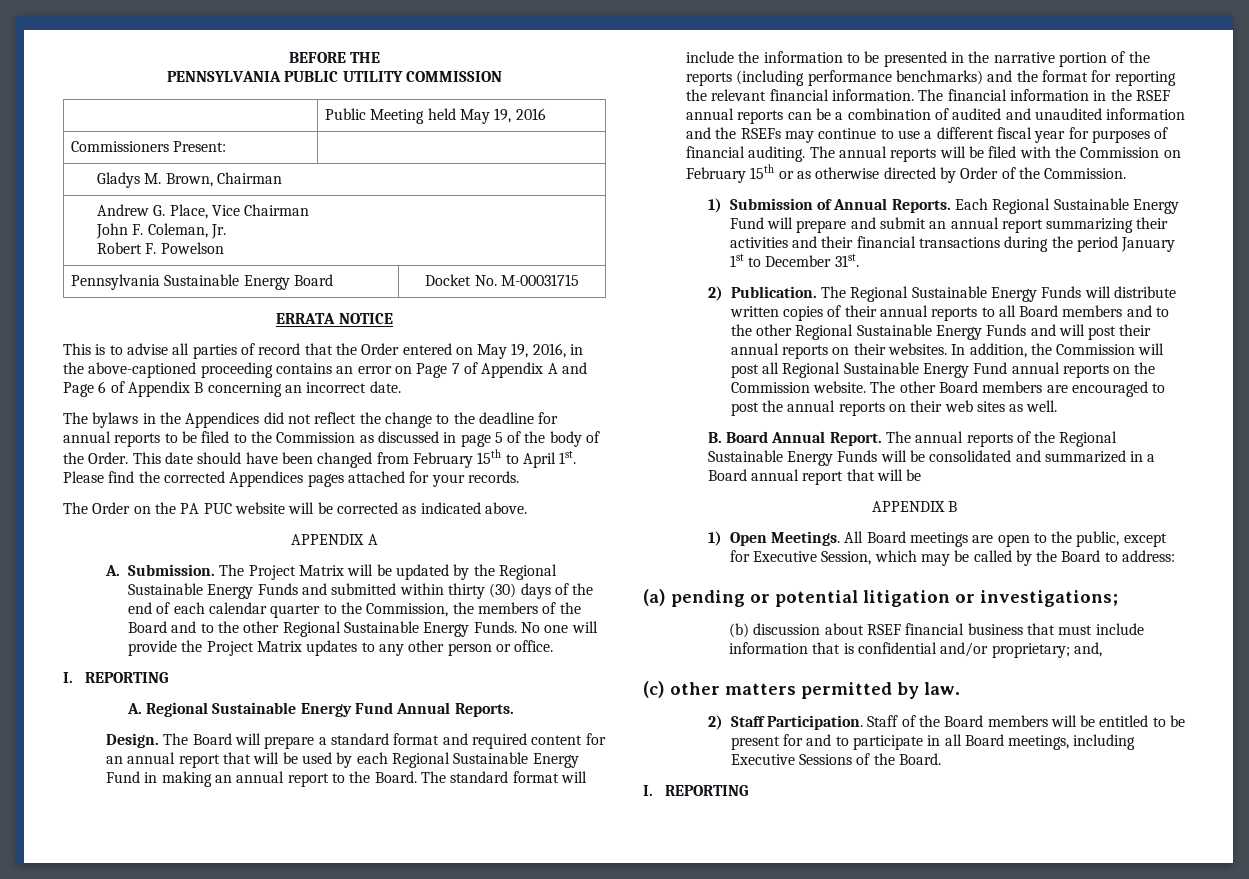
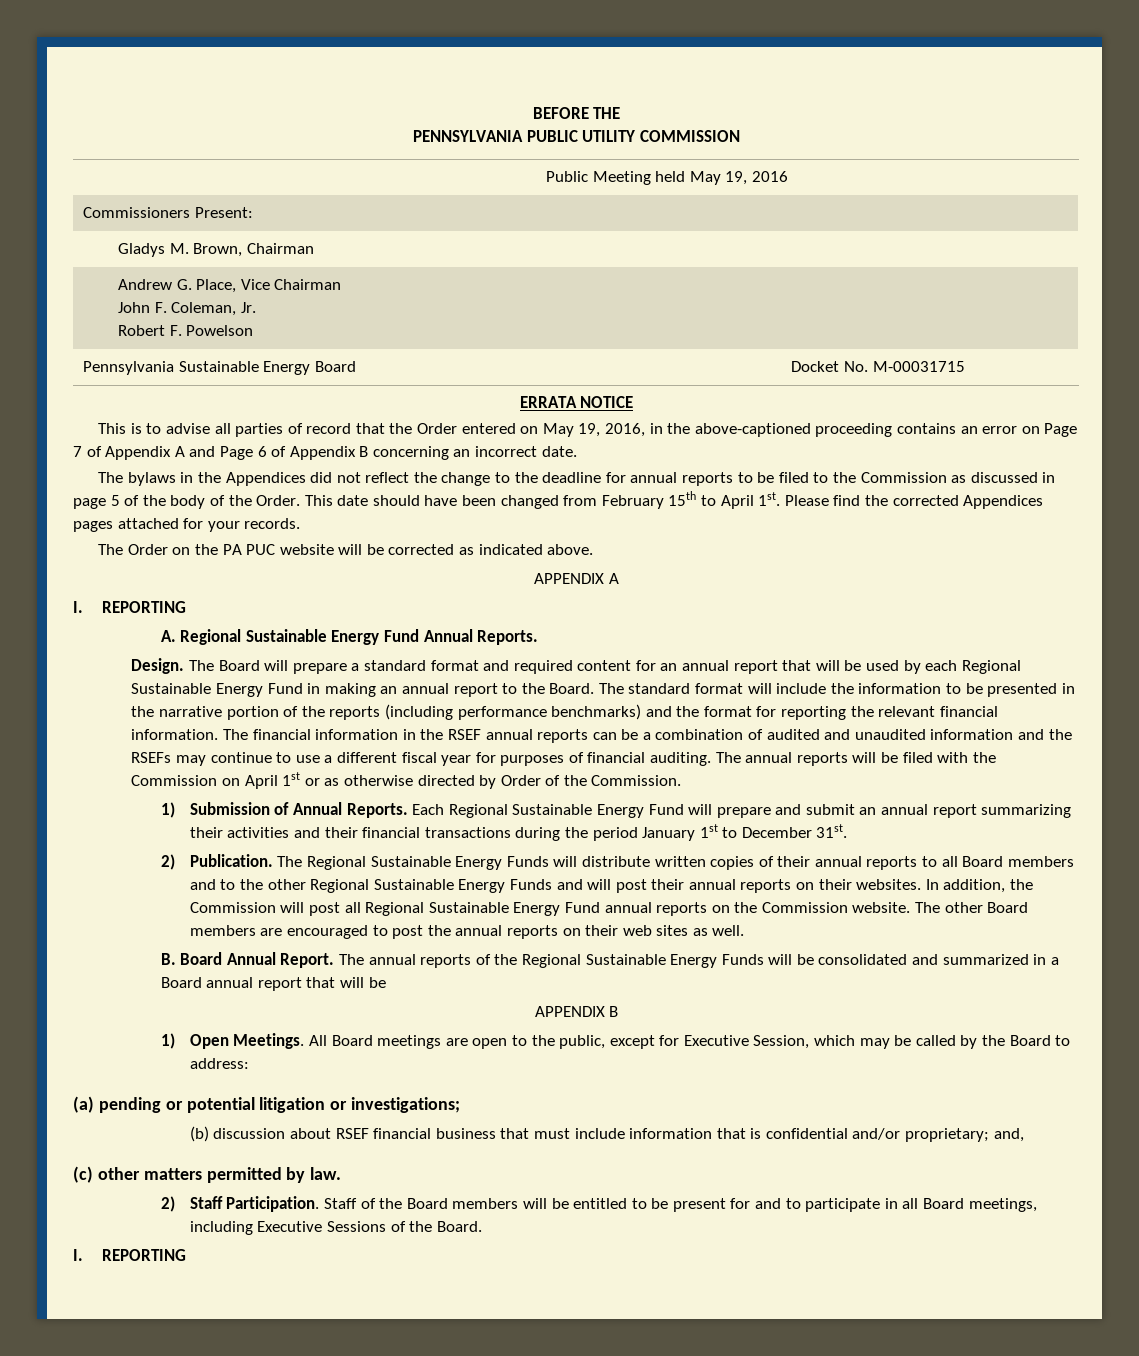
[105,564,557,580] [128,583,594,599] [128,602,581,618] [128,621,598,637] [128,640,554,656] // A. Submission. The Project Matrix will be updated by the Regional Sustainable Energy Funds and submitted within thirty (30) days of the end of each calendar quarter to the Commission, the members of the Board and to the other Regional Sustainable Energy Funds. No one will provide the Project Matrix updates to any other person or office. -> (619, 578) none
[686,164,775,183] February 15th -> [244,772,301,789] April 1st

